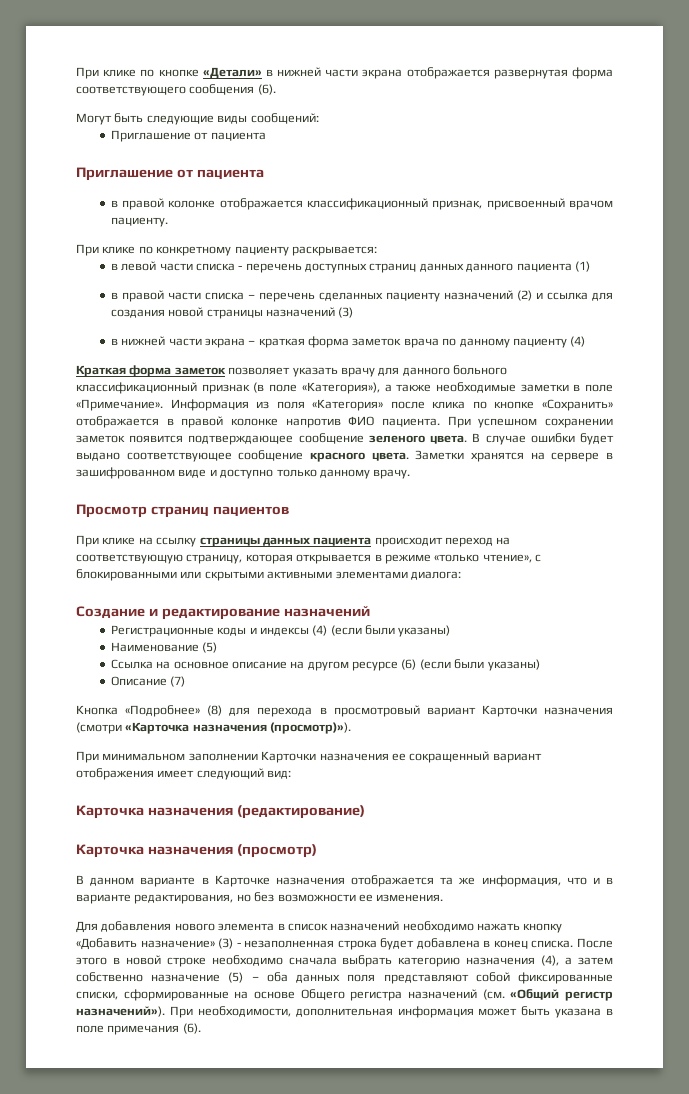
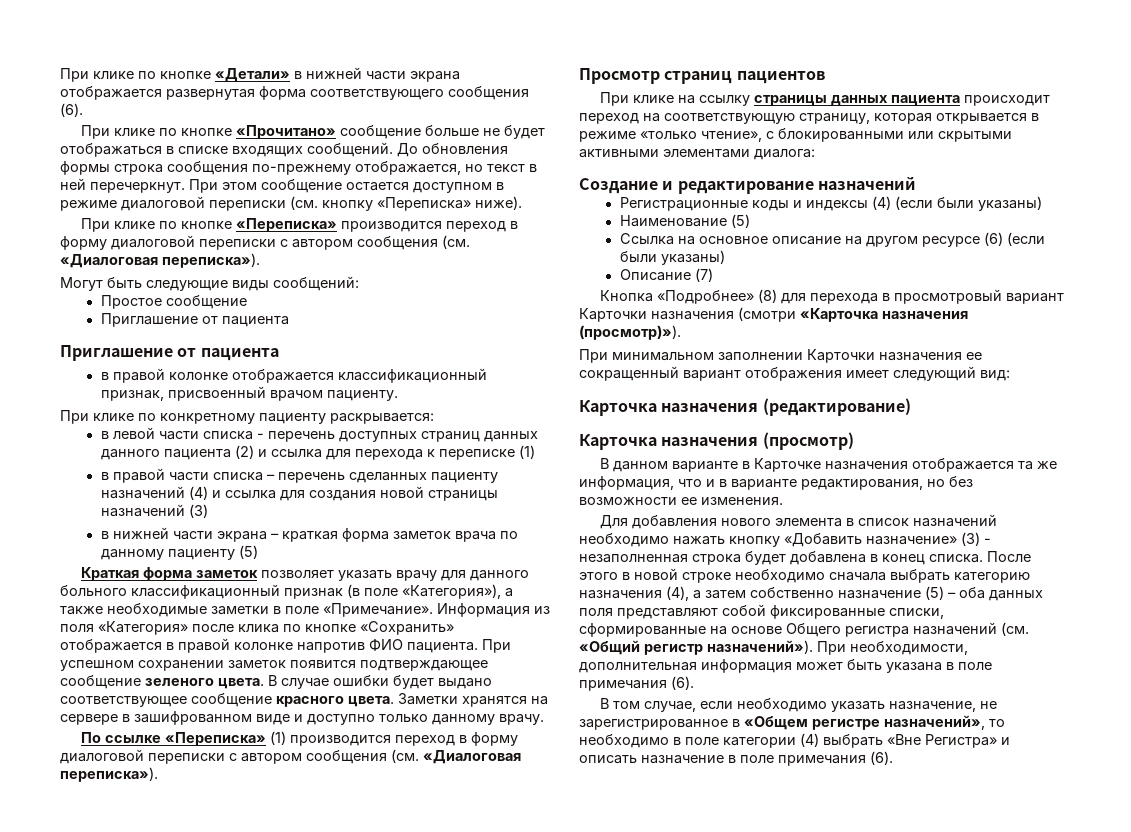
(276, 89) none -> [81,125,546,139] [60,142,508,157] [60,161,537,175] [60,178,504,193] [60,196,522,211] [81,218,519,232] [60,235,470,250] [60,253,260,268] // При клике по кнопке «Прочитано» сообщение больше не будет отображаться в списке входящих сообщений. До обновления формы строка сообщения по-прежнему отображается, но текст в ней перечеркнут. При этом сообщение остается доступном в режиме диалоговой переписки (см. кнопку «Переписка» ниже). // При клике по кнопке «Переписка» производится переход в форму диалоговой переписки с автором сообщения (см. «Диалоговая переписка»).
(319, 118) none -> [100,295,247,309] // Простое сообщение
(572, 267) none -> [234,445,515,460] (2) и ссылка для перехода к переписке
[516,290,532,301] (2) -> [188,486,208,500] (4)
[570,336,586,347] (4) -> [238,545,258,559] (5)
(411, 474) none -> [81,731,519,746] [60,749,521,764] [60,767,158,782] // По ссылке «Переписка» (1) производится переход в форму диалоговой переписки с автором сообщения (см. «Диалоговая переписка»).
(201, 1028) none -> [600,698,998,712] [579,715,1005,730] [579,733,1010,748] [579,751,893,766] // В том случае, если необходимо указать назначение, не зарегистрированное в «Общем регистре назначений», то необходимо в поле категории (4) выбрать «Вне Регистра» и описать назначение в поле примечания (6).

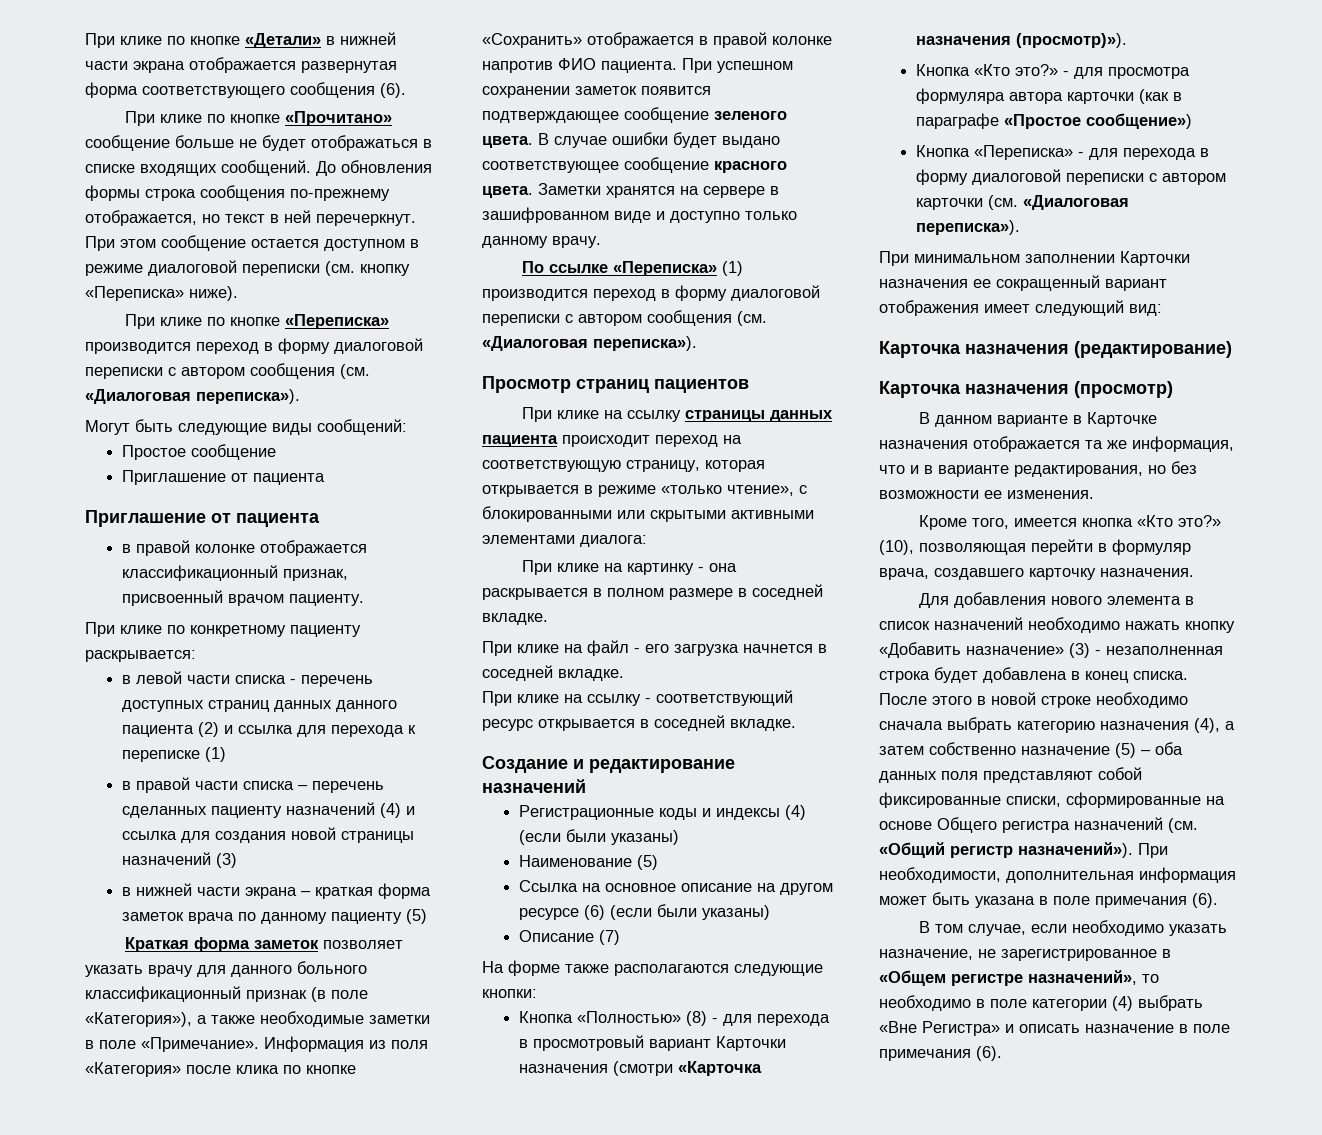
(815, 154) none -> [521,560,737,575] [482,584,823,600] [482,613,548,625] [482,640,827,656] [482,665,624,681] [482,690,793,706] [482,715,796,731] // При клике на картинку - она раскрывается в полном размере в соседней вкладке. // При клике на файл - его загрузка начнется в соседней вкладке. // При клике на ссылку - соответствующий ресурс открывается в соседней вкладке.
[600,289,778,304] Кнопка «Подробнее» (8) -> [482,960,823,976] [482,989,537,998] [518,1011,718,1026] На форме также располагаются следующие кнопки: // Кнопка «Полностью» (8) -
(681, 332) none -> [915,64,1190,79] [915,88,1182,104] [915,113,1192,129] [915,145,1209,160] [915,169,1226,185] [915,195,1129,210] [915,220,1020,235] // Кнопка «Кто это?» - для просмотра формуляра автора карточки (как в параграфе «Простое сообщение») // Кнопка «Переписка» - для перехода в форму диалоговой переписки с автором карточки (см. «Диалоговая переписка»).
(783, 501) none -> [918,515,1221,530] [879,539,1191,555] [879,568,1194,580] // Кроме того, имеется кнопка «Кто это?» (10), позволяющая перейти в формуляр врача, создавшего карточку назначения.

